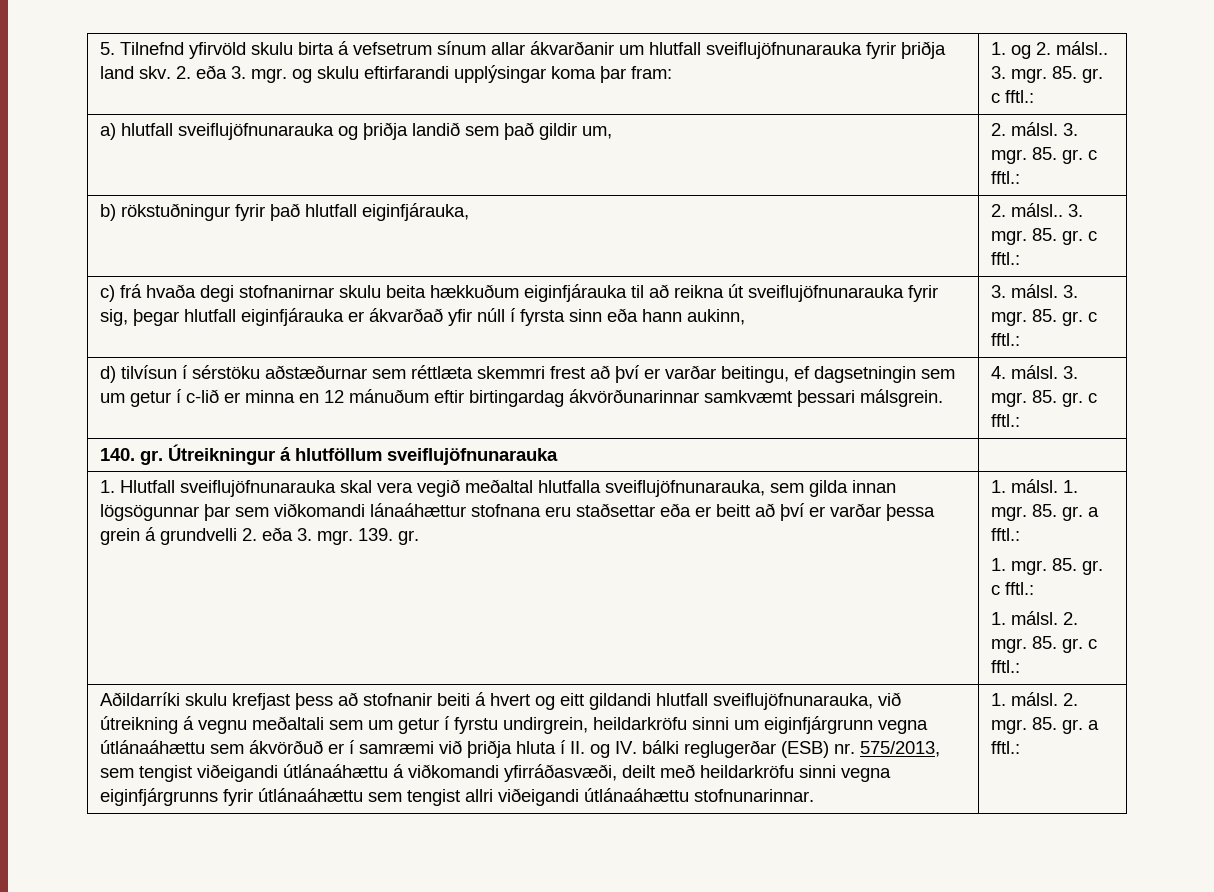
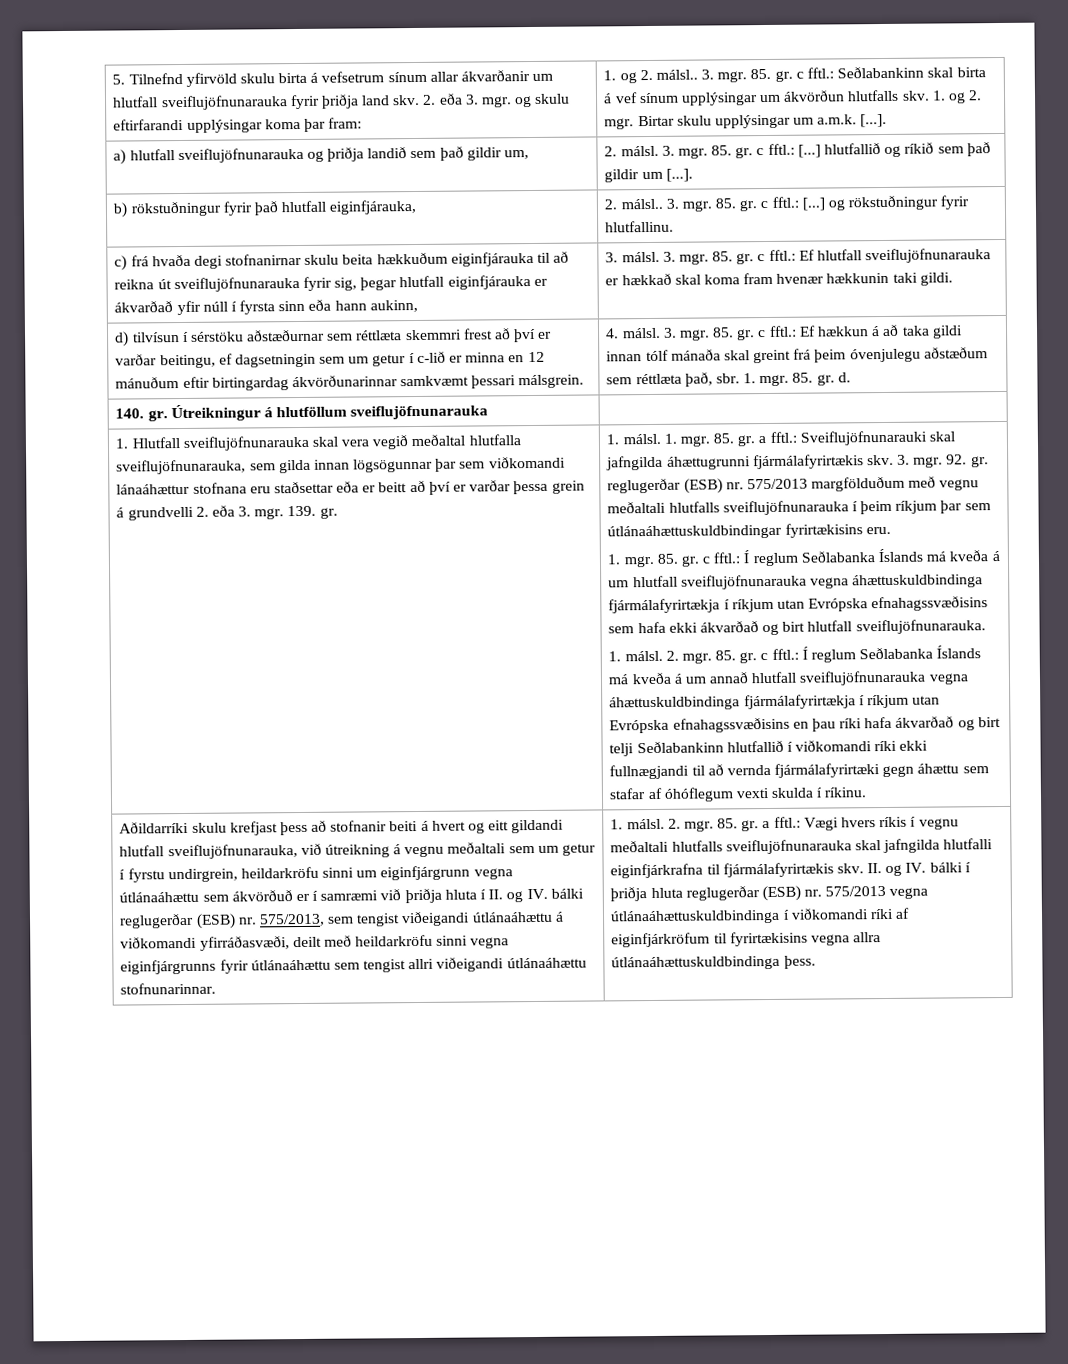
(1035, 96) none -> [837,66,986,79] [603,89,983,106] [604,113,888,130] Seðlabankinn skal birta á vef sínum upplýsingar um ákvörðun hlutfalls skv. 1. og 2. mgr. Birtar skulu upplýsingar um a.m.k. [...].
(1021, 177) none -> [797,142,991,158] [604,168,693,183] [...] hlutfallið og ríkið sem það gildir um [...].
(1021, 258) none -> [801,195,970,211] [605,220,675,233] [...] og rökstuðningur fyrir hlutfallinu.
(1021, 339) none -> [798,248,992,264] [605,272,953,286] Ef hlutfall sveiflujöfnunarauka er hækkað skal koma fram hvenær hækkunin taki gildi.
(1021, 420) none -> [798,324,963,339] [606,347,988,364] [606,372,851,387] Ef hækkun á að taka gildi innan tólf mánaða skal greint frá þeim óvenjulegu aðstæðum sem réttlæta það, sbr. 1. mgr. 85. gr. d.
(1021, 534) none -> [799,430,956,446] [606,454,989,471] [607,476,980,494] [607,500,991,516] [607,523,891,540] Sveiflujöfnunarauki skal jafngilda áhættugrunni fjármálafyrirtækis skv. 3. mgr. 92. gr. reglugerðar (ESB) nr. 575/2013 margfölduðum með vegnu meðaltali hlutfalls sveiflujöfnunarauka í þeim ríkjum þar sem útlánaáhættuskuldbindingar fyrirtækisins eru.
(1035, 588) none -> [743,548,1000,567] [608,574,984,590] [608,596,989,614] [608,619,986,636] Í reglum Seðlabanka Íslands má kveða á um hlutfall sveiflujöfnunarauka vegna áhættuskuldbindinga fjármálafyrirtækja í ríkjum utan Evrópska efnahagssvæðisins sem hafa ekki ákvarðað og birt hlutfall sveiflujöfnunarauka.
(1021, 666) none -> [801,645,982,663] [608,670,969,686] [609,694,941,711] [609,716,1001,734] [609,740,929,757] [609,763,989,780] [609,787,867,802] Í reglum Seðlabanka Íslands má kveða á um annað hlutfall sveiflujöfnunarauka vegna áhættuskuldbindinga fjármálafyrirtækja í ríkjum utan Evrópska efnahagssvæðisins en þau ríki hafa ákvarðað og birt telji Seðlabankinn hlutfallið í viðkomandi ríki ekki fullnægjandi til að vernda fjármálafyrirtæki gegn áhættu sem stafar af óhóflegum vexti skulda í ríkinu.
(1021, 747) none -> [803,816,959,831] [610,838,994,855] [610,862,971,879] [610,885,929,902] [610,907,911,925] [611,931,882,948] [611,955,816,971] Vægi hvers ríkis í vegnu meðaltali hlutfalls sveiflujöfnunarauka skal jafngilda hlutfalli eiginfjárkrafna til fjármálafyrirtækis skv. II. og IV. bálki í þriðja hluta reglugerðar (ESB) nr. 575/2013 vegna útlánaáhættuskuldbindinga í viðkomandi ríki af eiginfjárkröfum til fyrirtækisins vegna allra útlánaáhættuskuldbindinga þess.

